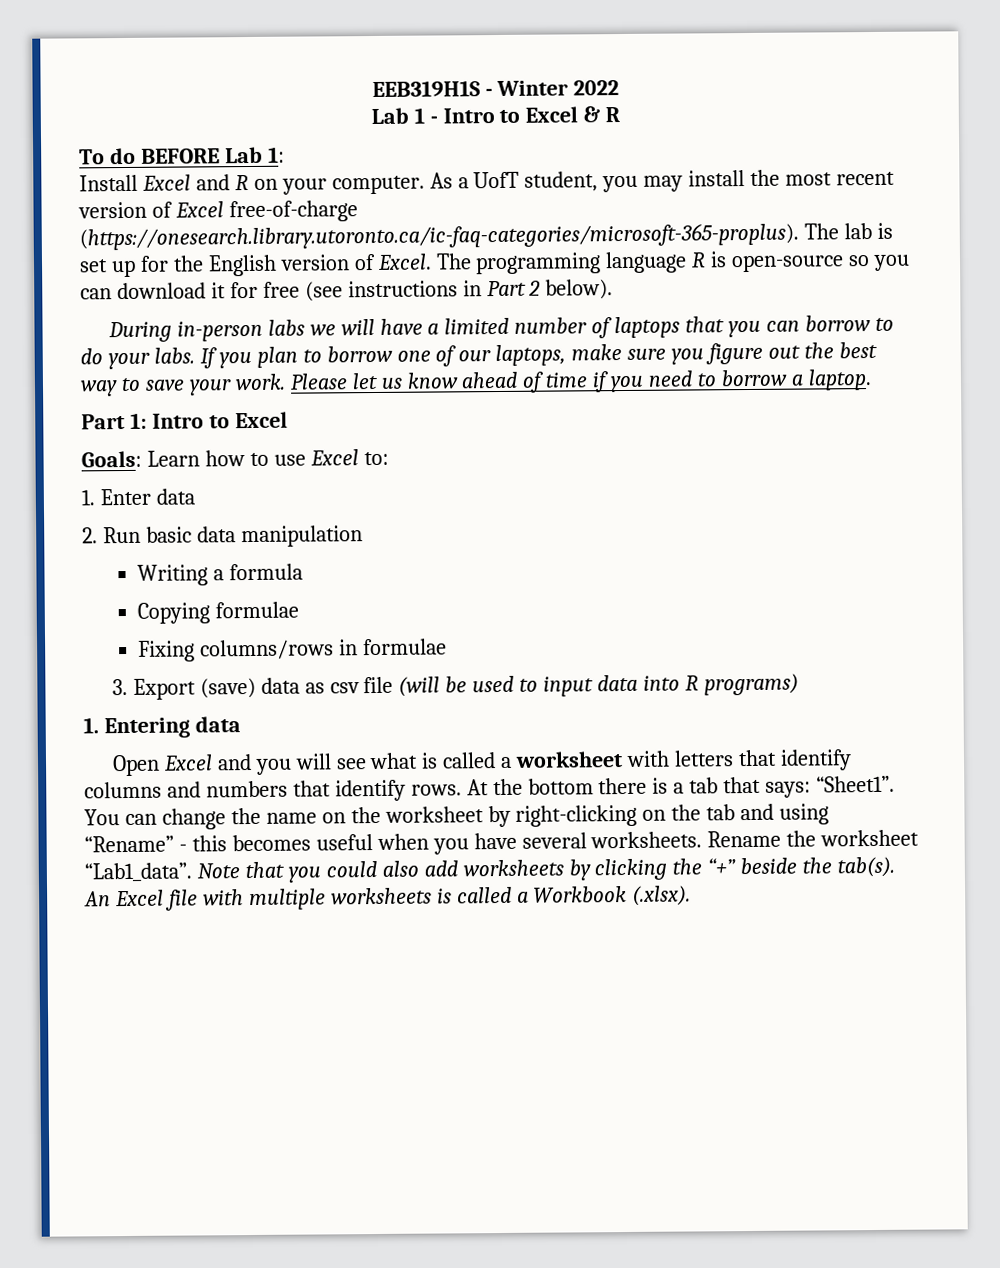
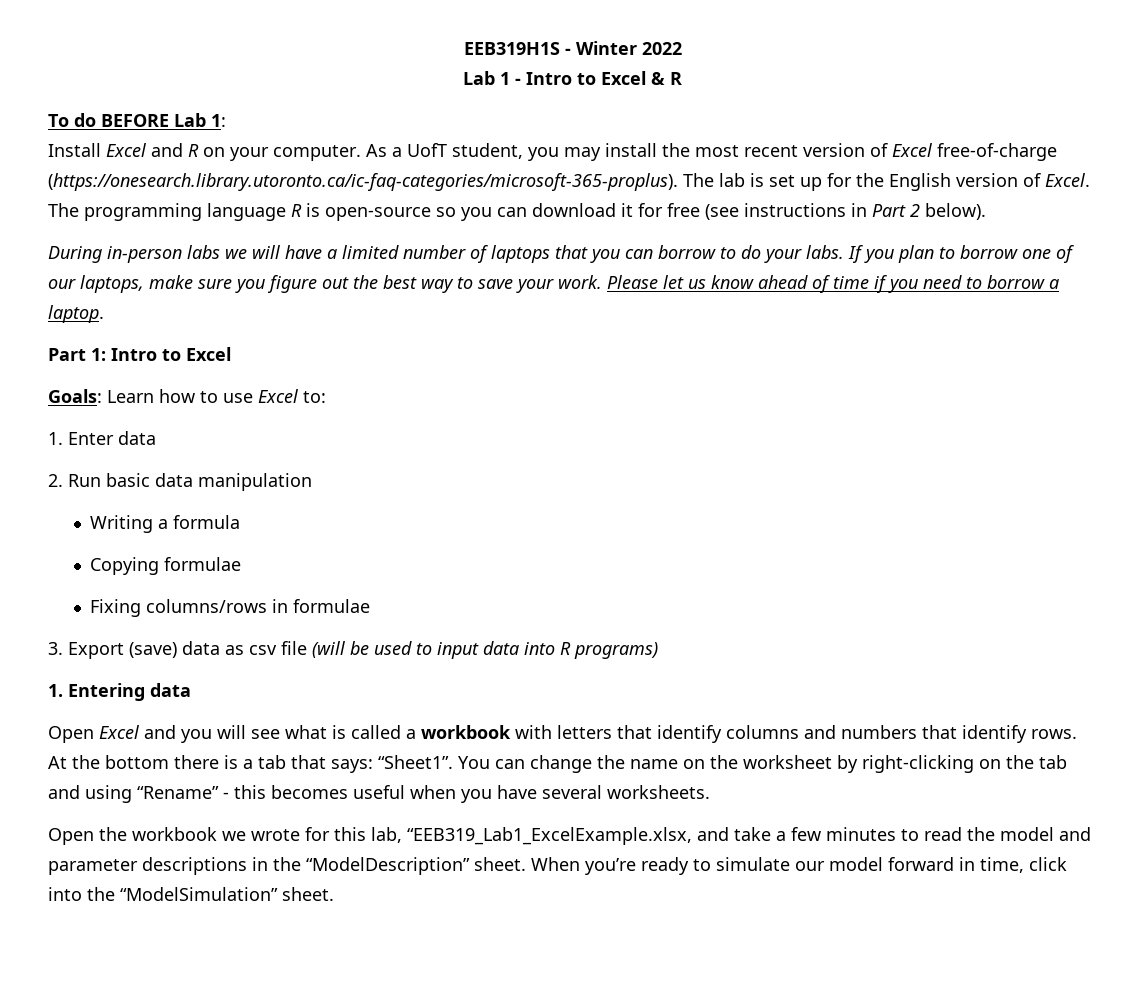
[515,751,624,768] worksheet -> [421,725,511,739] workbook
[707,829,920,848] [84,856,896,883] [84,885,692,911] Rename the worksheet “Lab1_data”. Note that you could also add worksheets by clicking the “+” beside the tab(s). An Excel file with multiple worksheets is called a Workbook (.xlsx). -> [48,827,1091,845] [48,857,1067,875] [48,887,334,901] // Open the workbook we wrote for this lab, “EEB319_Lab1_ExcelExample.xlsx, and take a few minutes to read the model and parameter descriptions in the “ModelDescription” sheet. When you’re ready to simulate our model forward in time, click into the “ModelSimulation” sheet.

